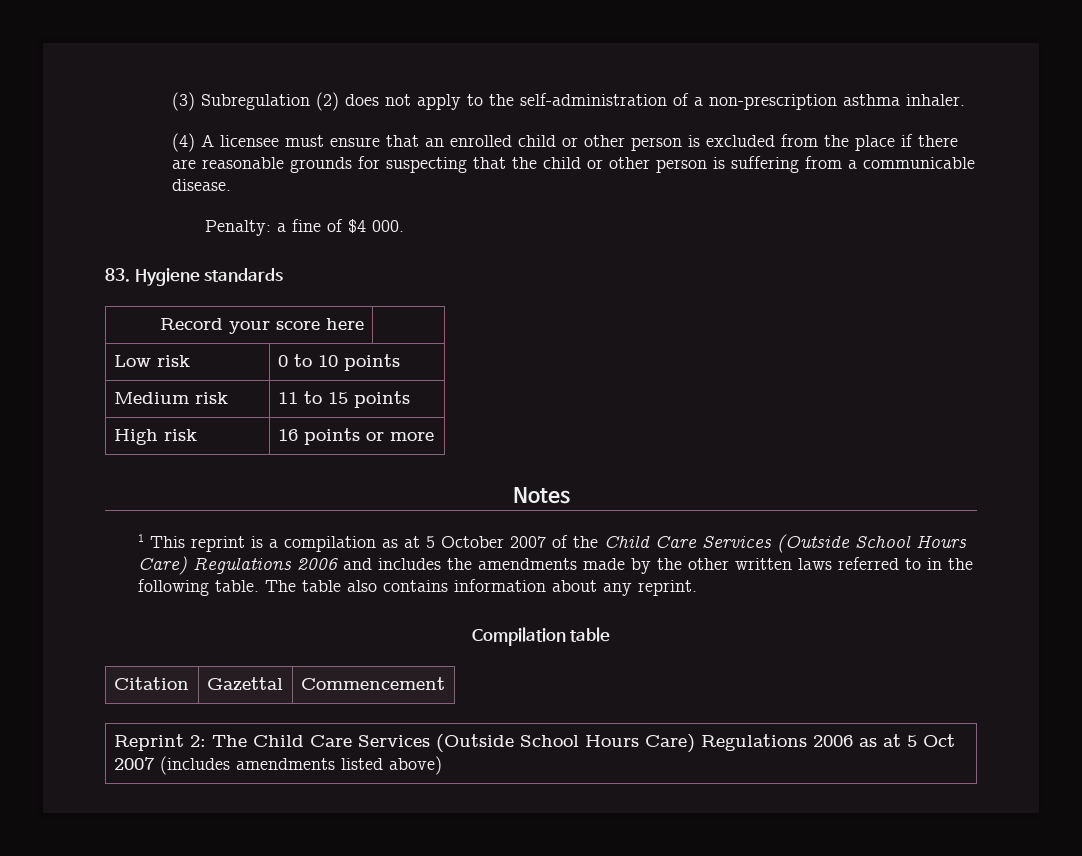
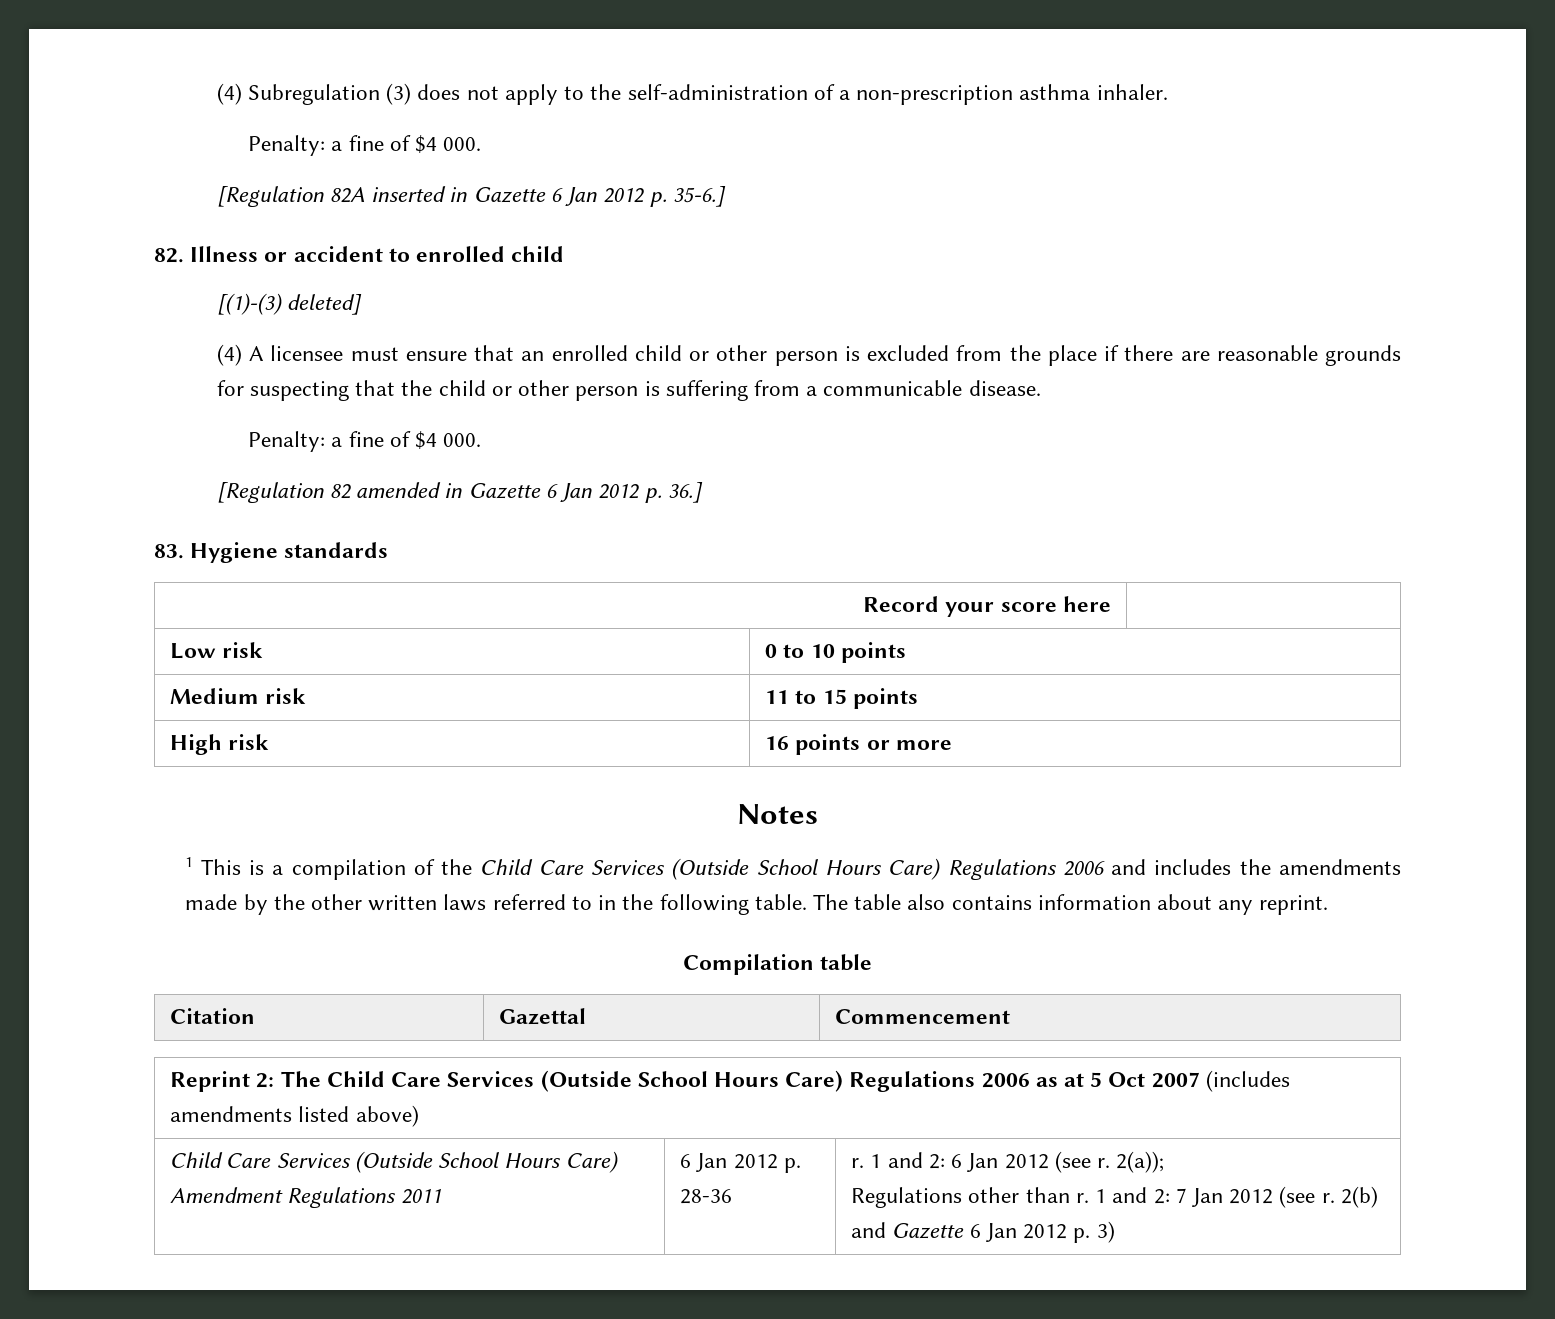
[171,92,339,111] (3) Subregulation (2) -> [216,83,412,105] (4) Subregulation (3)
(965, 100) none -> [248,135,482,156] [216,186,726,207] [154,246,565,263] [216,293,363,315] // Penalty: a fine of $4 000. // [Regulation 82A inserted in Gazette 6 Jan 2012 p. 35-6.] // 82. Illness or accident to enrolled child // [(1)-(3) deleted]
(404, 226) none -> [216,482,703,503] // [Regulation 82 amended in Gazette 6 Jan 2012 p. 36.]
[191,536,246,552] reprint -> (241, 867) none
[382,536,547,548] as at 5 October 2007 -> (406, 869) none
(442, 765) none -> [170,1151,619,1173] [170,1187,442,1208] [680,1153,801,1173] [680,1189,733,1204] [851,1151,1165,1173] [851,1186,1378,1208] [851,1221,1115,1243] // Child Care Services (Outside School Hours Care) Amendment Regulations 2011 | 6 Jan 2012 p. 28-36 | r. 1 and 2: 6 Jan 2012 (see r. 2(a)); // Regulations other than r. 1 and 2: 7 Jan 2012 (see r. 2(b) and Gazette 6 Jan 2012 p. 3)

